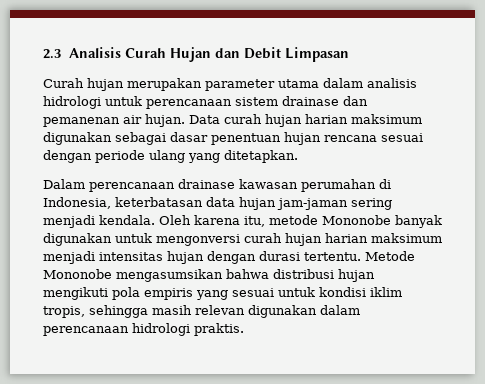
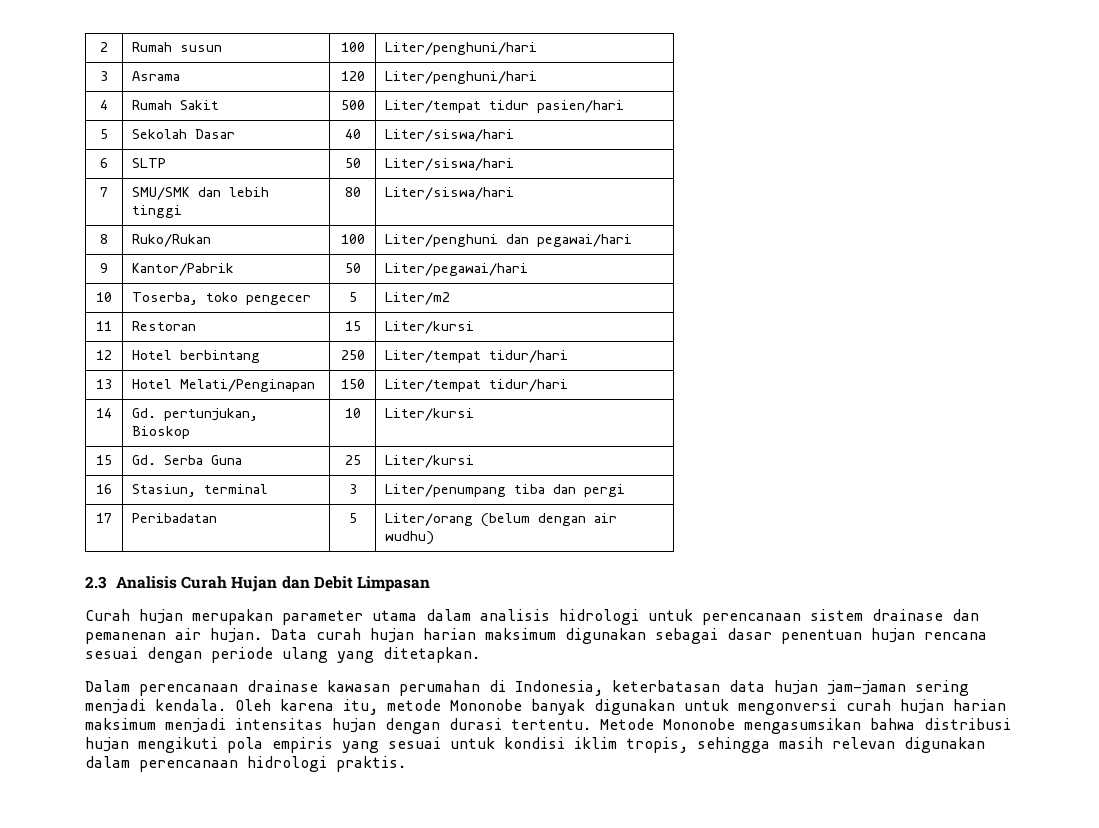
(43, 54) none -> [100,42,108,52] [132,42,223,52] [340,42,365,52] [385,42,538,55] [100,71,108,81] [132,71,181,81] [340,71,365,81] [385,71,538,84] [100,100,108,110] [132,100,220,110] [340,100,365,110] [385,100,625,113] [100,129,108,139] [132,129,236,139] [344,129,361,139] [385,129,515,142] [100,158,108,168] [132,158,167,168] [344,158,361,168] [385,158,515,171] [100,187,108,197] [132,187,270,200] [132,205,183,218] [344,187,361,197] [385,187,515,200] [100,234,108,244] [132,234,212,247] [340,234,365,244] [385,234,633,247] [100,263,108,273] [132,263,235,276] [344,263,361,273] [385,263,529,276] [96,292,112,302] [132,292,312,305] [348,292,357,302] [385,292,451,305] [96,321,112,331] [132,321,197,331] [344,321,361,331] [385,321,475,334] [96,350,112,360] [132,350,261,363] [340,350,365,360] [385,350,569,363] [96,379,112,389] [132,379,316,392] [340,379,365,389] [385,379,569,392] [96,408,112,418] [132,408,259,421] [132,426,191,439] [344,408,361,418] [385,408,475,421] [96,455,112,465] [132,455,243,465] [344,455,361,465] [385,455,475,468] [96,484,112,494] [132,484,269,497] [348,484,357,494] [385,484,626,497] [96,513,112,523] [132,513,218,523] [348,513,357,523] [385,513,618,527] [385,531,435,545] 2 | Rumah susun | 100 | Liter/penghuni/hari // 3 | Asrama | 120 | Liter/penghuni/hari // 4 | Rumah Sakit | 500 | Liter/tempat tidur pasien/hari // 5 | Sekolah Dasar | 40 | Liter/siswa/hari // 6 | SLTP | 50 | Liter/siswa/hari // 7 | SMU/SMK dan lebih tinggi | 80 | Liter/siswa/hari // 8 | Ruko/Rukan | 100 | Liter/penghuni dan pegawai/hari // 9 | Kantor/Pabrik | 50 | Liter/pegawai/hari // 10 | Toserba, toko pengecer | 5 | Liter/m2 // 11 | Restoran | 15 | Liter/kursi // 12 | Hotel berbintang | 250 | Liter/tempat tidur/hari // 13 | Hotel Melati/Penginapan | 150 | Liter/tempat tidur/hari // 14 | Gd. pertunjukan, Bioskop | 10 | Liter/kursi // 15 | Gd. Serba Guna | 25 | Liter/kursi // 16 | Stasiun, terminal | 3 | Liter/penumpang tiba dan pergi // 17 | Peribadatan | 5 | Liter/orang (belum dengan air wudhu) //

